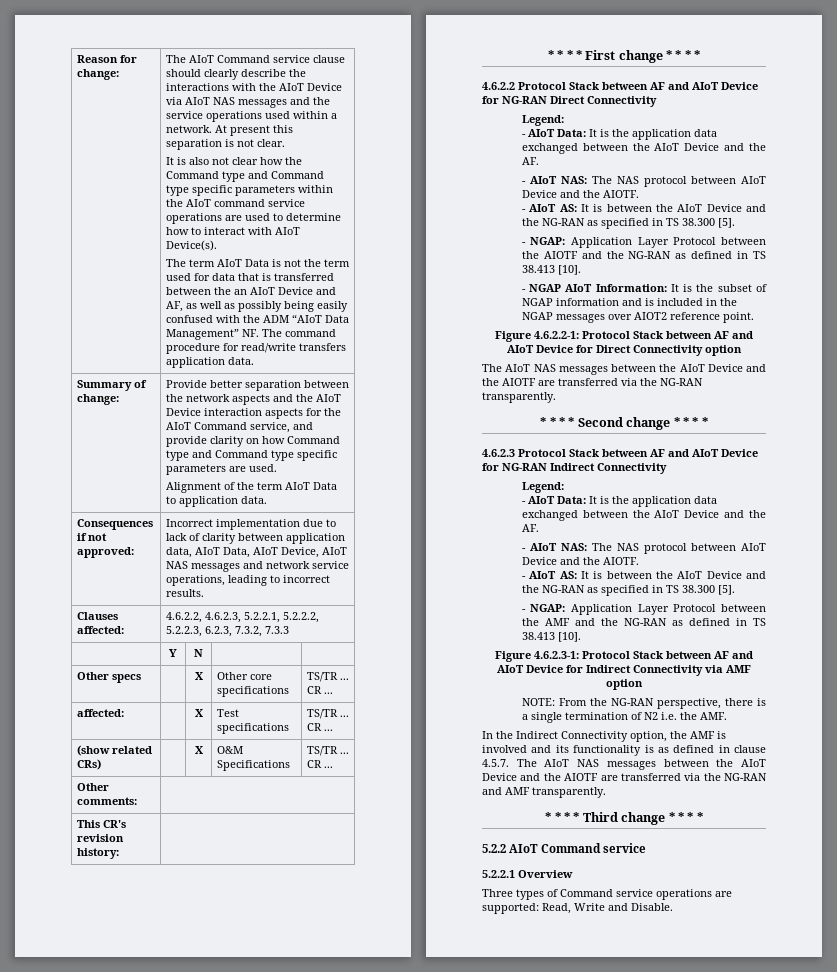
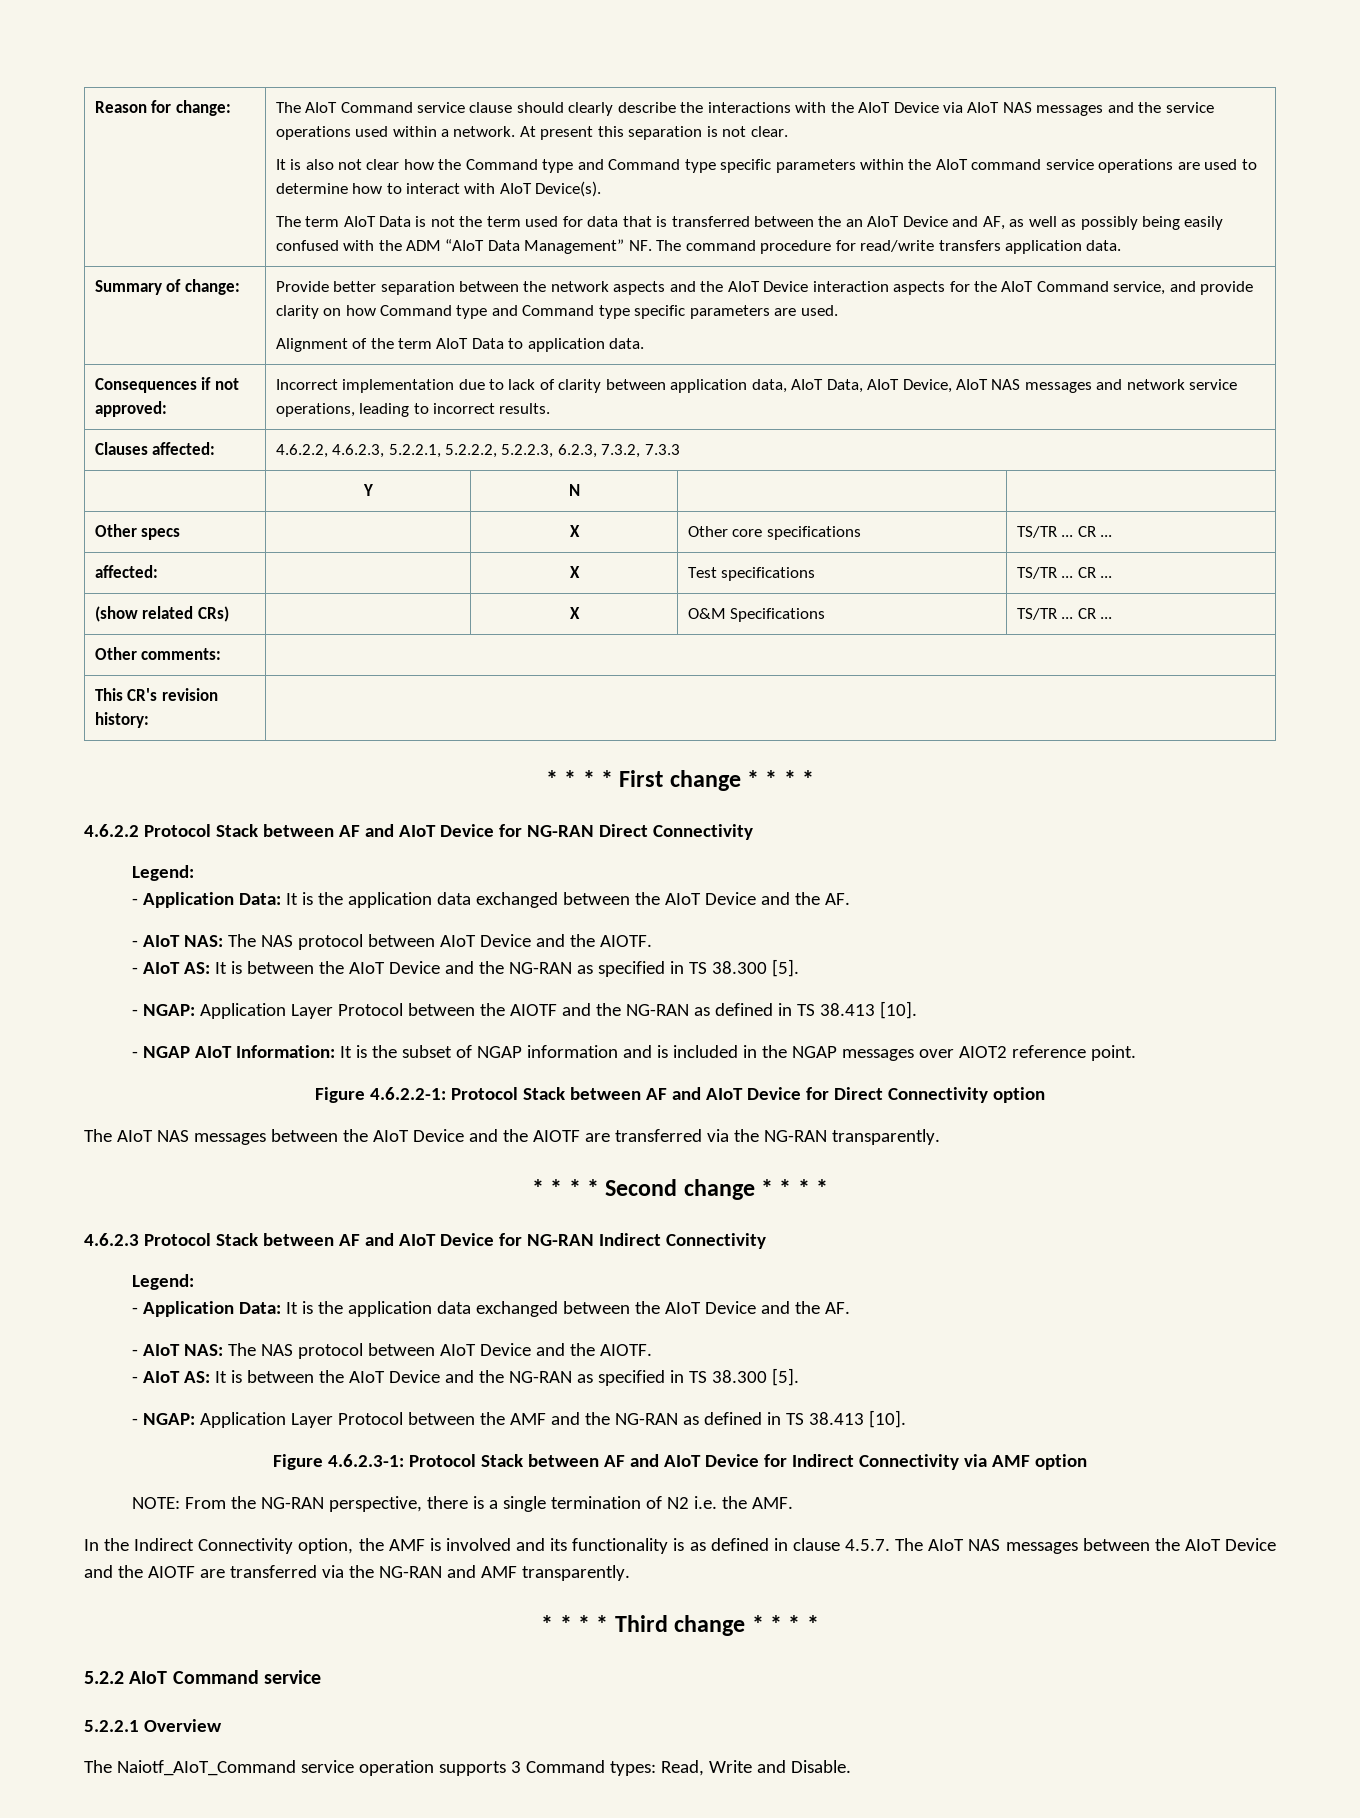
[527,129,555,137] AIoT -> [142,892,234,908] Application
[527,496,555,504] AIoT -> [142,1301,234,1317] Application
[482,889,732,900] [482,903,539,914] Three types of Command service operations are supported: -> [84,1760,656,1776] The Naiotf_AIoT_Command service operation supports 3 Command types:

